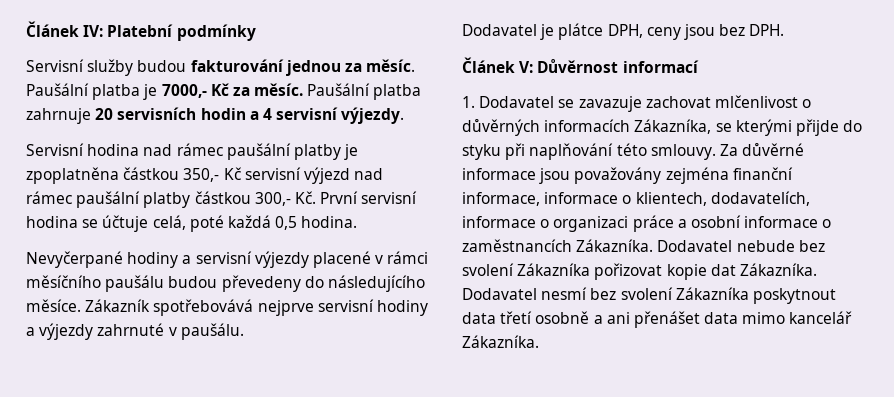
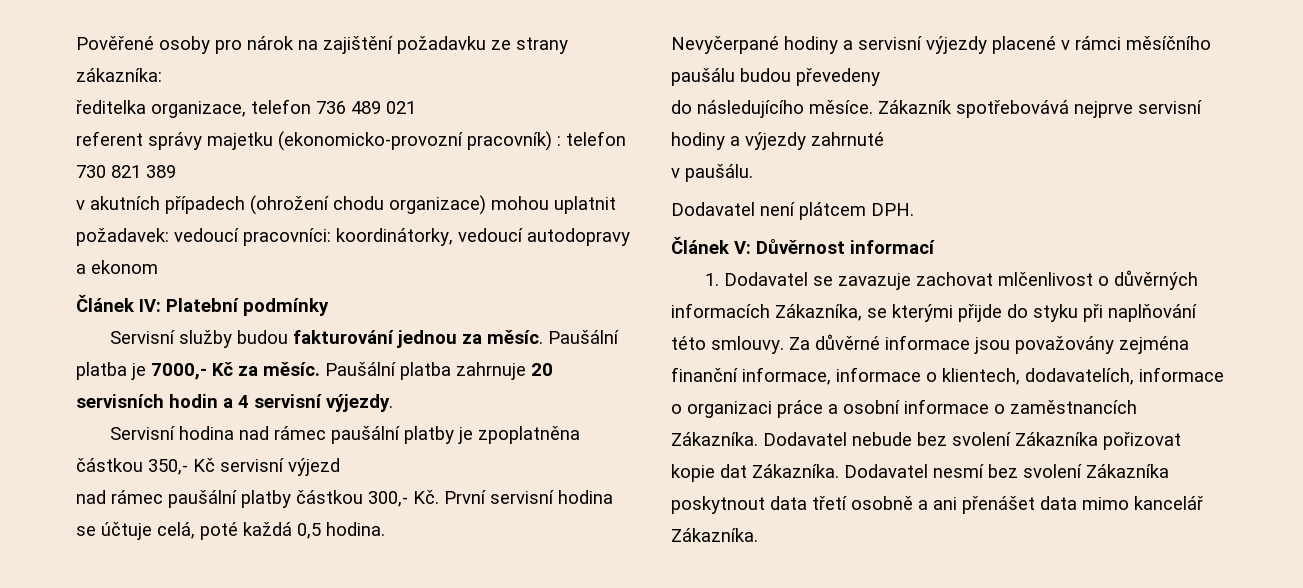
(26, 29) none -> [76,36,568,54] [76,68,162,82] [76,99,416,118] [76,131,626,151] [76,165,176,178] [76,195,616,215] [76,228,630,246] [76,260,158,274] Pověřené osoby pro nárok na zajištění požadavku ze strany zákazníka: // ředitelka organizace, telefon 736 489 021 // referent správy majetku (ekonomicko-provozní pracovník) : telefon 730 821 389 // v akutních případech (ohrožení chodu organizace) mohou uplatnit požadavek: vedoucí pracovníci: koordinátorky, vedoucí autodopravy a ekonom //
(350, 175) none -> (340, 467) //
(301, 283) none -> (880, 77) //
(165, 329) none -> (884, 139) //
[540,23,746,40] je plátce DPH, ceny jsou bez -> [760,202,866,220] není plátcem

